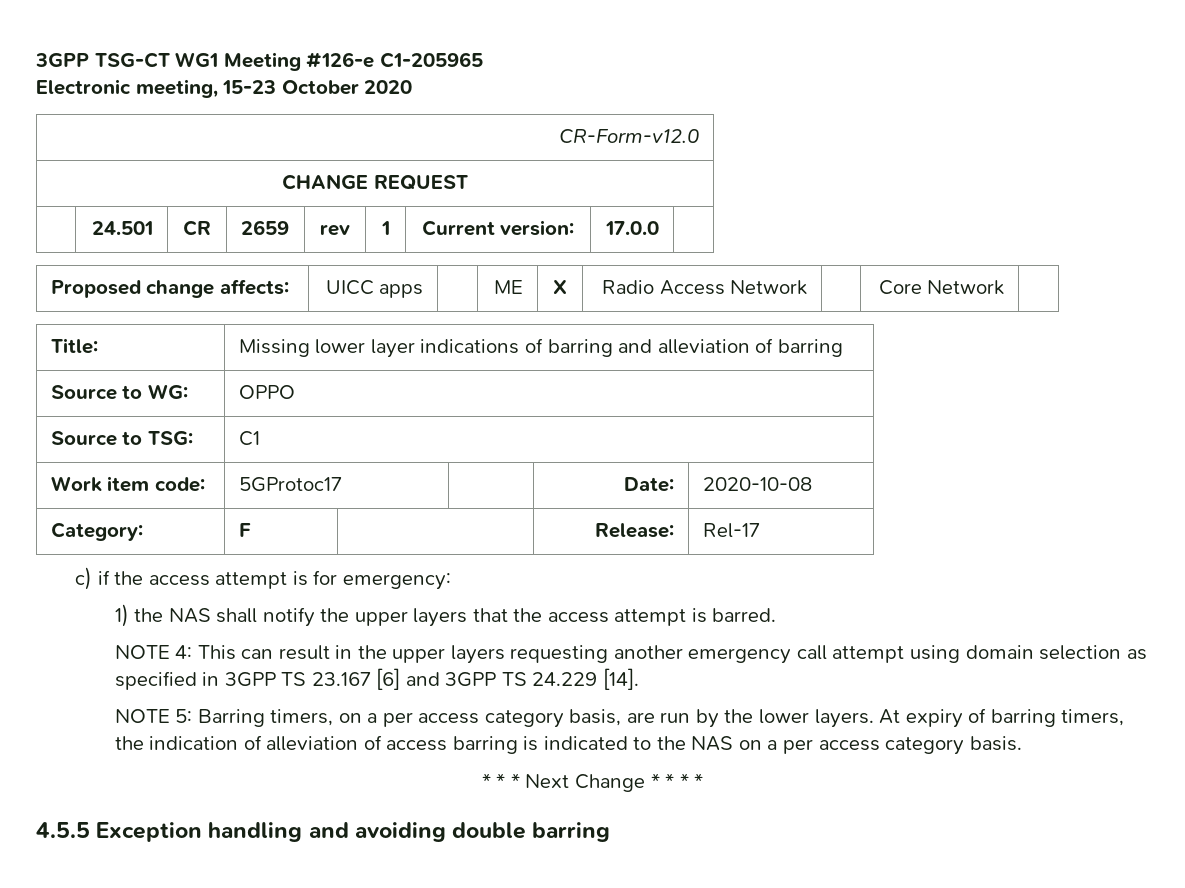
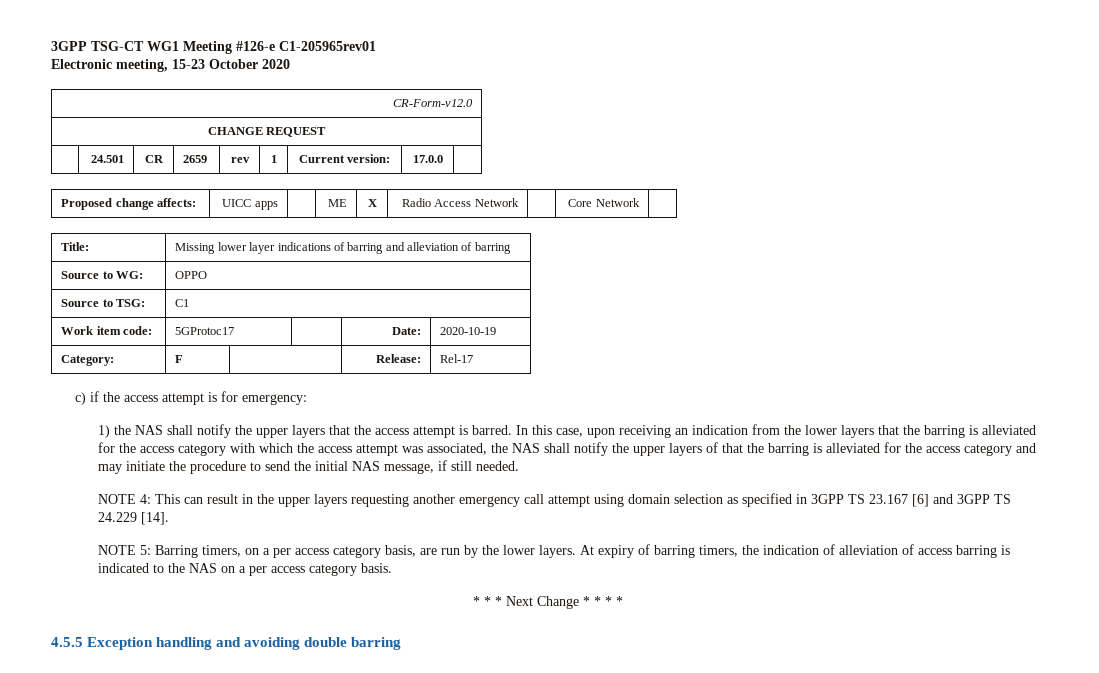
[379,52,483,68] C1-205965 -> [279,41,376,51] C1-205965rev01
[702,477,812,491] 2020-10-08 -> [440,327,497,335] 2020-10-19
(777, 615) none -> [516,424,1037,438] [98,442,1037,456] [98,460,520,474] In this case, upon receiving an indication from the lower layers that the barring is alleviated for the access category with which the access attempt was associated, the NAS shall notify the upper layers of that the barring is alleviated for the access category and may initiate the procedure to send the initial NAS message, if still needed.

